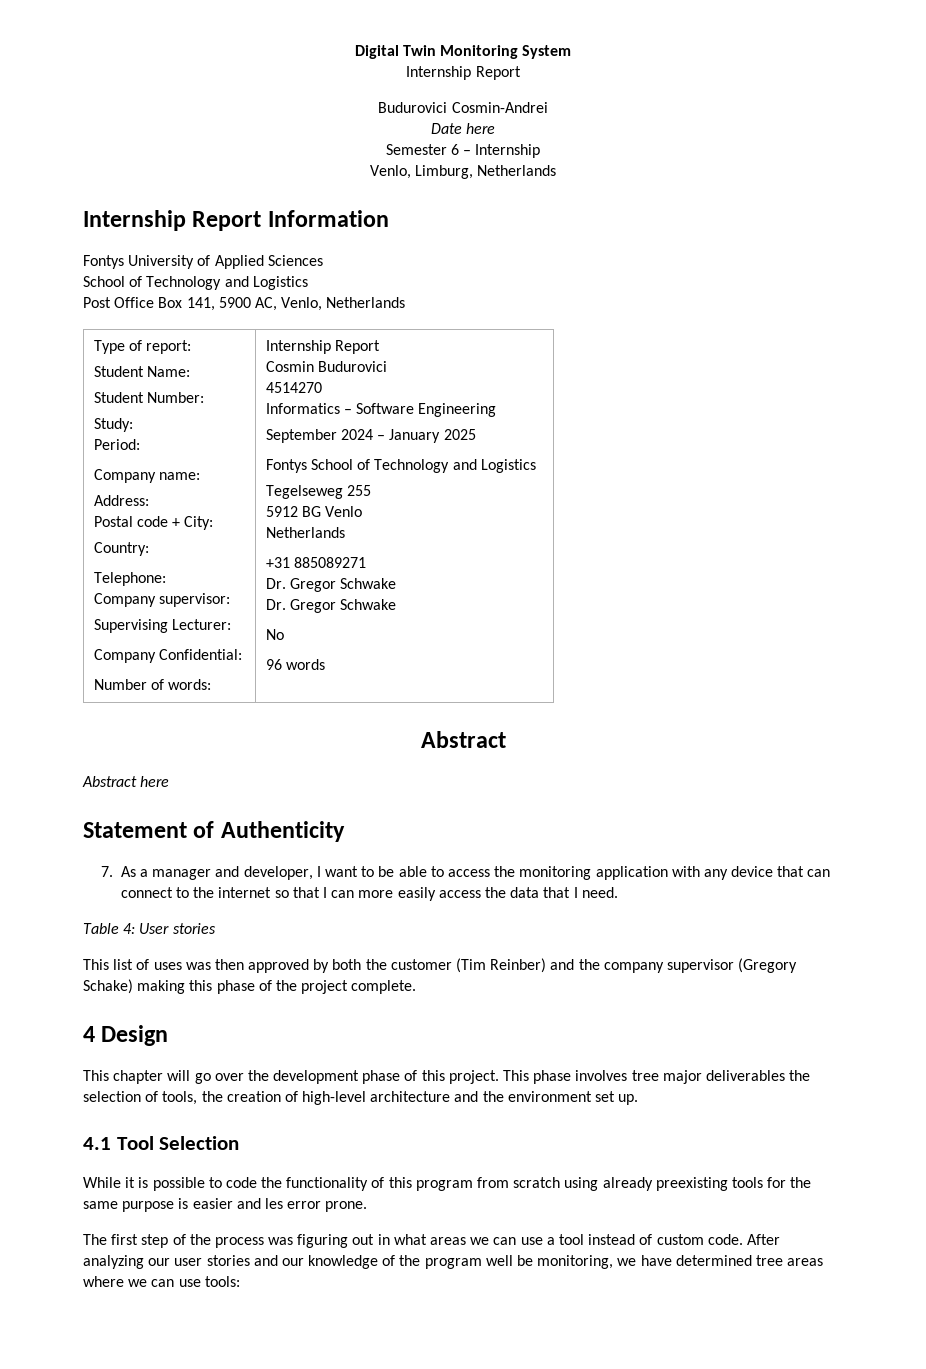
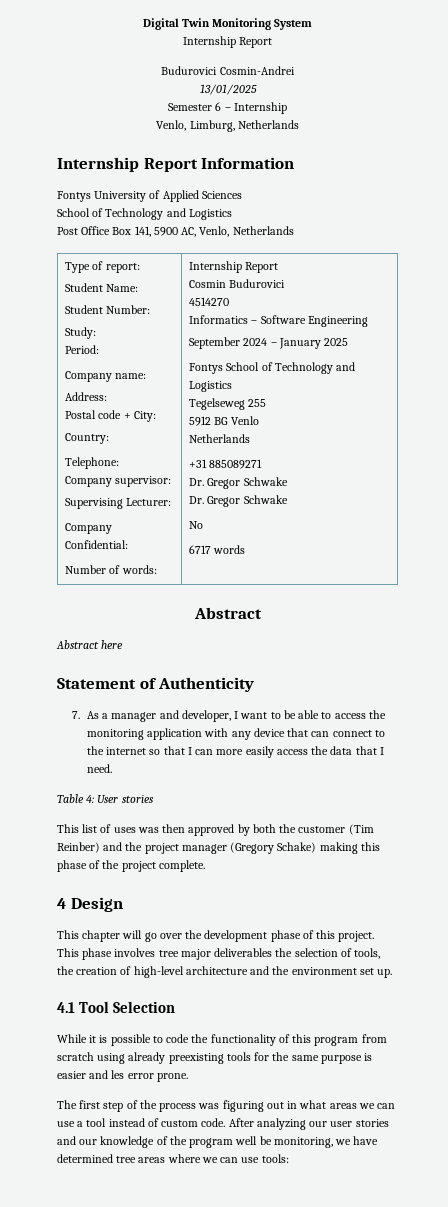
[430,123,496,134] Date here -> [199,84,257,95] 13/01/2025
[265,659,282,670] 96 -> [189,545,212,554] 6717
[603,959,734,973] company supervisor -> [144,843,227,854] project manager

